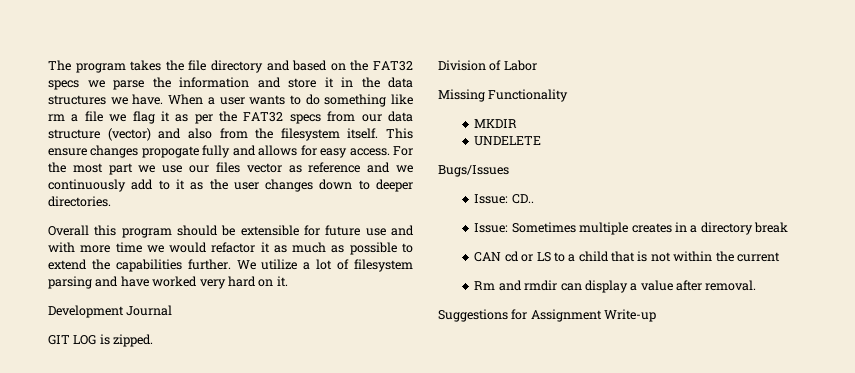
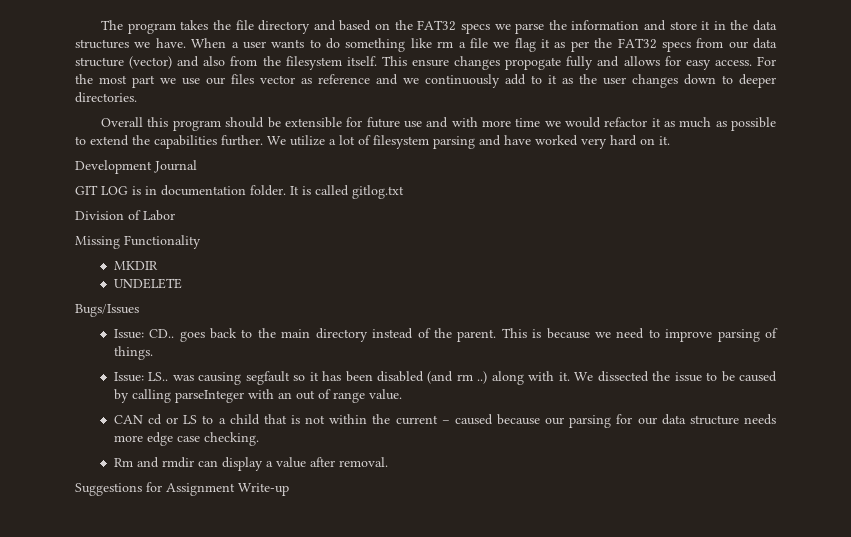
[113,334,154,347] zipped. -> [145,185,404,199] in documentation folder. It is called gitlog.txt
[474,222,789,235] // Issue: Sometimes multiple creates in a directory break -> [179,328,779,342] [113,346,153,360] [113,371,777,385] [113,389,402,403] goes back to the main directory instead of the parent. This is because we need to improve parsing of things. // Issue: LS.. was causing segfault so it has been disabled (and rm ..) along with it. We dissected the issue to be caused by calling parseInteger with an out of range value.
(780, 257) none -> [441,414,777,428] [113,432,259,446] – caused because our parsing for our data structure needs more edge case checking.

